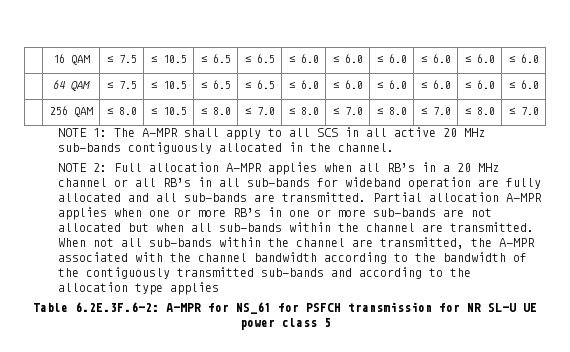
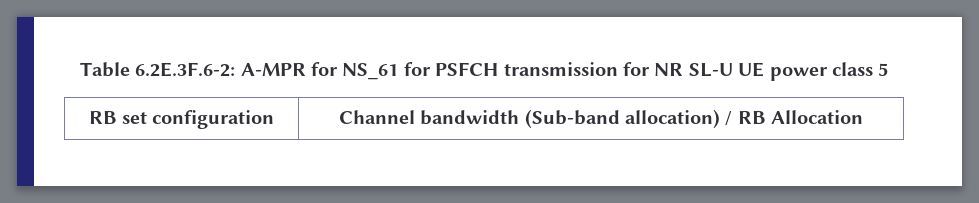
[53,54,90,65] [106,55,137,63] [150,55,187,63] [200,54,231,63] [244,54,275,63] [288,54,319,63] [332,54,363,63] [376,54,407,63] [420,54,451,63] [464,54,495,63] [508,54,539,63] [53,80,90,91] [106,81,137,89] [150,81,187,89] [200,80,231,89] [244,80,275,89] [288,80,319,89] [332,80,363,89] [376,80,407,89] [420,80,451,89] [464,80,495,89] [508,80,539,89] [50,106,93,117] [106,107,137,115] [150,107,187,115] [200,107,231,115] [244,107,275,115] [288,107,319,115] [332,107,363,115] [376,107,407,115] [420,107,451,115] [464,107,495,115] [508,107,539,115] [57,127,485,140] [57,142,394,154] [57,162,499,175] [57,177,541,190] [57,192,542,202] [57,207,492,220] [57,222,534,232] [57,237,535,249] [57,252,527,264] [57,267,471,279] [57,282,219,295] | 16 QAM | ≤ 7.5 | ≤ 10.5 | ≤ 6.5 | ≤ 6.5 | ≤ 6.0 | ≤ 6.0 | ≤ 6.0 | ≤ 6.0 | ≤ 6.0 | ≤ 6.0 // | 64 QAM | ≤ 7.5 | ≤ 10.5 | ≤ 6.5 | ≤ 6.5 | ≤ 6.0 | ≤ 6.0 | ≤ 6.0 | ≤ 6.0 | ≤ 6.0 | ≤ 6.0 // | 256 QAM | ≤ 8.0 | ≤ 10.5 | ≤ 8.0 | ≤ 7.0 | ≤ 8.0 | ≤ 7.0 | ≤ 8.0 | ≤ 7.0 | ≤ 8.0 | ≤ 7.0 // NOTE 1: The A-MPR shall apply to all SCS in all active 20 MHz sub-bands contiguously allocated in the channel. // NOTE 2: Full allocation A-MPR applies when all RB’s in a 20 MHz channel or all RB’s in all sub-bands for wideband operation are fully allocated and all sub-bands are transmitted. Partial allocation A-MPR applies when one or more RB’s in one or more sub-bands are not allocated but when all sub-bands within the channel are transmitted. When not all sub-bands within the channel are transmitted, the A-MPR associated with the channel bandwidth according to the bandwidth of the contiguously transmitted sub-bands and according to the allocation type applies // -> (79, 69) none
(331, 322) none -> [88,110,275,129] [338,109,864,129] // RB set configuration | Channel bandwidth (Sub-band allocation) / RB Allocation

